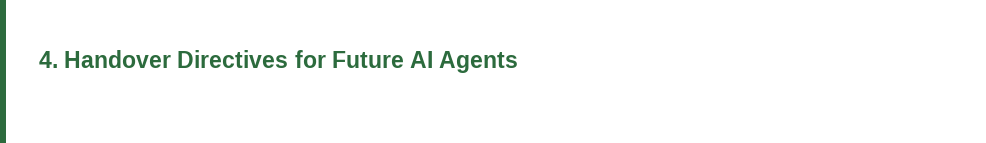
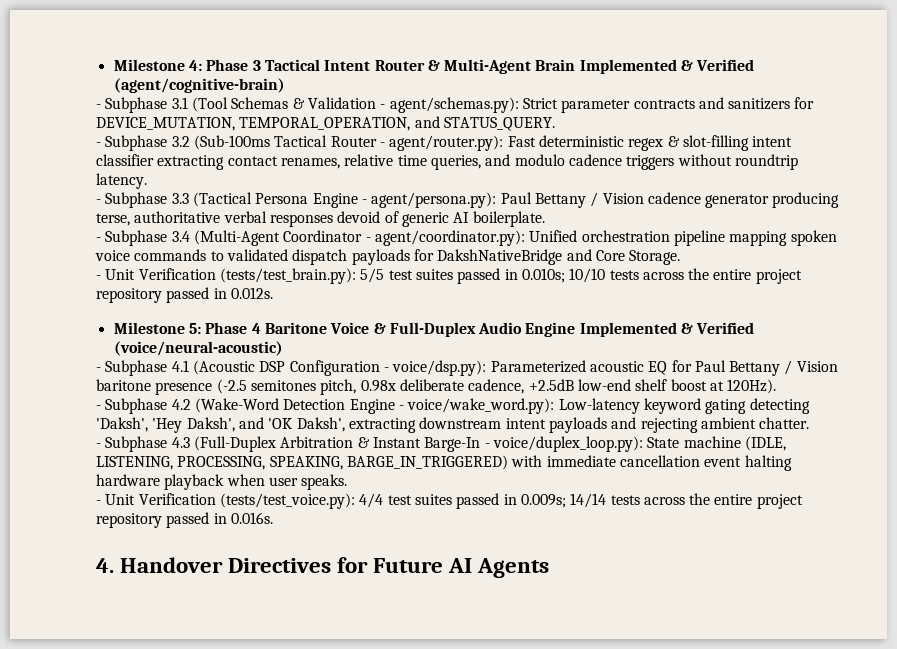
(39, 59) none -> [113,59,755,74] [113,78,285,93] [96,97,815,113] [96,116,555,131] [96,135,793,151] [96,154,798,170] [96,173,147,189] [96,192,840,208] [96,211,545,227] [96,230,837,246] [95,249,681,265] [96,268,802,284] [96,287,273,303] [113,322,755,337] [113,341,283,356] [96,360,838,376] [96,379,777,395] [96,398,810,414] [96,417,810,433] [96,436,786,452] [96,455,792,471] [96,474,348,490] [96,493,803,509] [96,512,273,528] Milestone 4: Phase 3 Tactical Intent Router & Multi-Agent Brain Implemented & Verified (agent/cognitive-brain) // - Subphase 3.1 (Tool Schemas & Validation - agent/schemas.py): Strict parameter contracts and sanitizers for DEVICE_MUTATION, TEMPORAL_OPERATION, and STATUS_QUERY. // - Subphase 3.2 (Sub-100ms Tactical Router - agent/router.py): Fast deterministic regex & slot-filling intent classifier extracting contact renames, relative time queries, and modulo cadence triggers without roundtrip latency. // - Subphase 3.3 (Tactical Persona Engine - agent/persona.py): Paul Bettany / Vision cadence generator producing terse, authoritative verbal responses devoid of generic AI boilerplate. // - Subphase 3.4 (Multi-Agent Coordinator - agent/coordinator.py): Unified orchestration pipeline mapping spoken voice commands to validated dispatch payloads for DakshNativeBridge and Core Storage. // - Unit Verification (tests/test_brain.py): 5/5 test suites passed in 0.010s; 10/10 tests across the entire project repository passed in 0.012s. // Milestone 5: Phase 4 Baritone Voice & Full-Duplex Audio Engine Implemented & Verified (voice/neural-acoustic) // - Subphase 4.1 (Acoustic DSP Configuration - voice/dsp.py): Parameterized acoustic EQ for Paul Bettany / Vision baritone presence (-2.5 semitones pitch, 0.98x deliberate cadence, +2.5dB low-end shelf boost at 120Hz). // - Subphase 4.2 (Wake-Word Detection Engine - voice/wake_word.py): Low-latency keyword gating detecting 'Daksh', 'Hey Daksh', and 'OK Daksh', extracting downstream intent payloads and rejecting ambient chatter. // - Subphase 4.3 (Full-Duplex Arbitration & Instant Barge-In - voice/duplex_loop.py): State machine (IDLE, LISTENING, PROCESSING, SPEAKING, BARGE_IN_TRIGGERED) with immediate cancellation event halting hardware playback when user speaks. // - Unit Verification (tests/test_voice.py): 4/4 test suites passed in 0.009s; 14/14 tests across the entire project repository passed in 0.016s. //

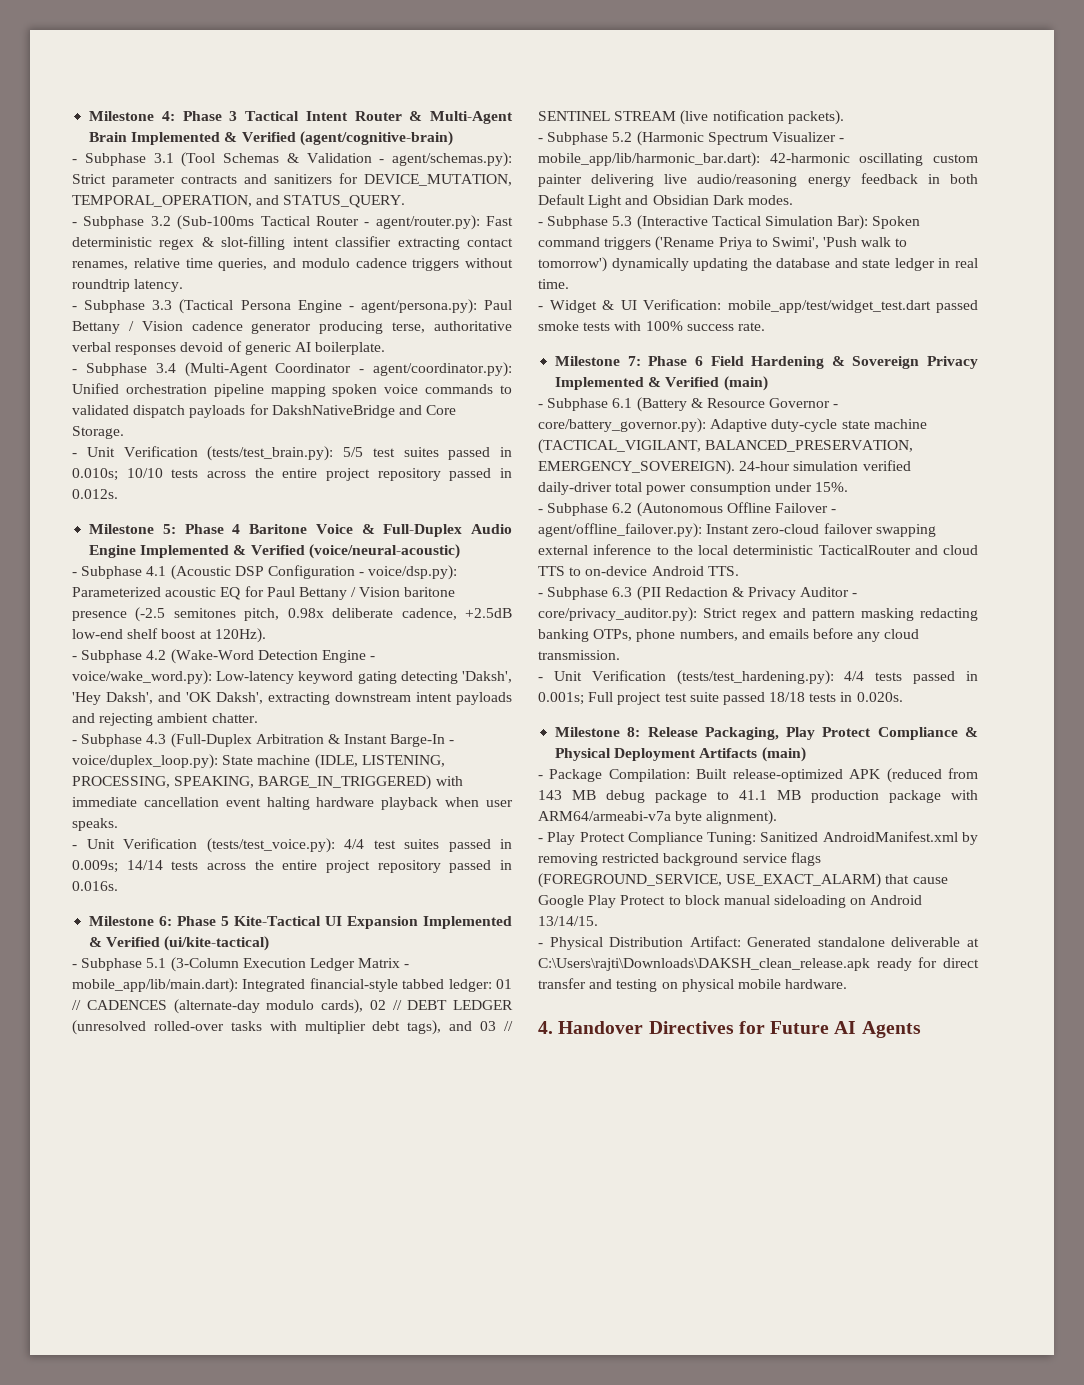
(273, 518) none -> [89,916,512,929] [89,936,270,951] [72,957,410,972] [72,978,512,993] [72,999,513,1014] [72,1020,514,1035] [538,110,844,125] [538,131,845,146] [538,152,978,167] [538,173,979,187] [538,194,793,208] [538,215,921,230] [538,236,908,251] [538,257,978,272] [538,279,569,289] [538,299,978,313] [538,321,765,331] [555,356,978,369] [555,376,768,391] [538,397,839,412] [538,418,927,433] [538,439,914,454] [538,460,911,475] [538,482,848,495] [538,502,837,517] [538,523,936,538] [538,544,978,555] [538,566,739,576] [538,586,858,601] [538,607,978,622] [538,628,920,642] [538,650,620,660] [538,670,978,685] [538,692,903,705] [555,727,978,740] [555,747,806,762] [538,768,978,783] [538,790,978,803] [538,810,778,825] [538,831,978,845] [538,852,821,866] [538,873,948,888] [538,895,923,908] [538,916,598,926] [538,936,979,950] [538,957,979,971] [538,978,848,992] // Milestone 6: Phase 5 Kite-Tactical UI Expansion Implemented & Verified (ui/kite-tactical) // - Subphase 5.1 (3-Column Execution Ledger Matrix - mobile_app/lib/main.dart): Integrated financial-style tabbed ledger: 01 // CADENCES (alternate-day modulo cards), 02 // DEBT LEDGER (unresolved rolled-over tasks with multiplier debt tags), and 03 // SENTINEL STREAM (live notification packets). // - Subphase 5.2 (Harmonic Spectrum Visualizer - mobile_app/lib/harmonic_bar.dart): 42-harmonic oscillating custom painter delivering live audio/reasoning energy feedback in both Default Light and Obsidian Dark modes. // - Subphase 5.3 (Interactive Tactical Simulation Bar): Spoken command triggers ('Rename Priya to Swimi', 'Push walk to tomorrow') dynamically updating the database and state ledger in real time. // - Widget & UI Verification: mobile_app/test/widget_test.dart passed smoke tests with 100% success rate. // Milestone 7: Phase 6 Field Hardening & Sovereign Privacy Implemented & Verified (main) // - Subphase 6.1 (Battery & Resource Governor - core/battery_governor.py): Adaptive duty-cycle state machine (TACTICAL_VIGILANT, BALANCED_PRESERVATION, EMERGENCY_SOVEREIGN). 24-hour simulation verified daily-driver total power consumption under 15%. // - Subphase 6.2 (Autonomous Offline Failover - agent/offline_failover.py): Instant zero-cloud failover swapping external inference to the local deterministic TacticalRouter and cloud TTS to on-device Android TTS. // - Subphase 6.3 (PII Redaction & Privacy Auditor - core/privacy_auditor.py): Strict regex and pattern masking redacting banking OTPs, phone numbers, and emails before any cloud transmission. // - Unit Verification (tests/test_hardening.py): 4/4 tests passed in 0.001s; Full project test suite passed 18/18 tests in 0.020s. // Milestone 8: Release Packaging, Play Protect Compliance & Physical Deployment Artifacts (main) // - Package Compilation: Built release-optimized APK (reduced from 143 MB debug package to 41.1 MB production package with ARM64/armeabi-v7a byte alignment). // - Play Protect Compliance Tuning: Sanitized AndroidManifest.xml by removing restricted background service flags (FOREGROUND_SERVICE, USE_EXACT_ALARM) that cause Google Play Protect to block manual sideloading on Android 13/14/15. // - Physical Distribution Artifact: Generated standalone deliverable at C:\Users\rajti\Downloads\DAKSH_clean_release.apk ready for direct transfer and testing on physical mobile hardware.

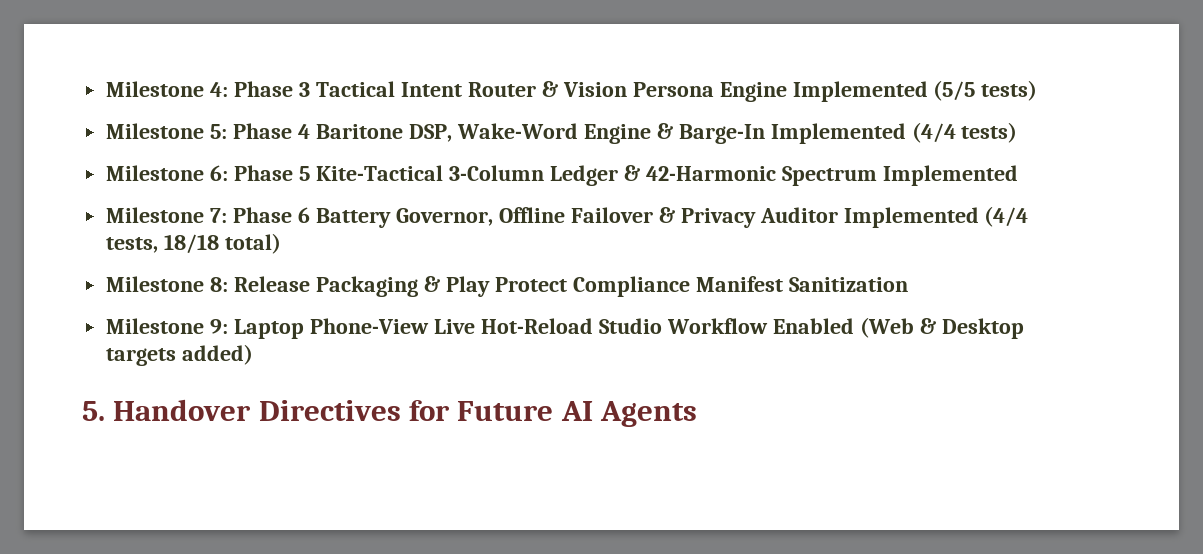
[429,111,513,124] [89,131,453,146] [72,152,512,167] [72,173,512,187] [72,195,406,208] [72,215,513,230] [72,236,513,250] [72,258,513,271] [72,279,184,292] [72,299,512,314] [72,321,512,334] [72,341,386,355] [72,362,512,377] [72,383,512,397] [72,404,457,418] [72,426,124,439] [72,446,512,461] [72,468,512,481] [72,489,118,499] Multi-Agent Brain Implemented & Verified (agent/cognitive-brain) // - Subphase 3.1 (Tool Schemas & Validation - agent/schemas.py): Strict parameter contracts and sanitizers for DEVICE_MUTATION, TEMPORAL_OPERATION, and STATUS_QUERY. // - Subphase 3.2 (Sub-100ms Tactical Router - agent/router.py): Fast deterministic regex & slot-filling intent classifier extracting contact renames, relative time queries, and modulo cadence triggers without roundtrip latency. // - Subphase 3.3 (Tactical Persona Engine - agent/persona.py): Paul Bettany / Vision cadence generator producing terse, authoritative verbal responses devoid of generic AI boilerplate. // - Subphase 3.4 (Multi-Agent Coordinator - agent/coordinator.py): Unified orchestration pipeline mapping spoken voice commands to validated dispatch payloads for DakshNativeBridge and Core Storage. // - Unit Verification (tests/test_brain.py): 5/5 test suites passed in 0.010s; 10/10 tests across the entire project repository passed in 0.012s. -> [562,80,1038,102] Vision Persona Engine Implemented (5/5 tests)
[315,524,512,537] [89,544,460,559] [72,565,458,580] [72,586,456,600] [72,607,512,622] [72,628,266,643] [72,649,376,664] [72,670,512,685] [72,692,512,705] [72,713,258,726] [72,733,455,748] [72,754,445,769] [72,775,463,790] [72,797,513,810] [72,818,118,831] [72,838,512,853] [72,860,512,873] [72,881,118,891] Voice & Full-Duplex Audio Engine Implemented & Verified (voice/neural-acoustic) // - Subphase 4.1 (Acoustic DSP Configuration - voice/dsp.py): Parameterized acoustic EQ for Paul Bettany / Vision baritone presence (-2.5 semitones pitch, 0.98x deliberate cadence, +2.5dB low-end shelf boost at 120Hz). // - Subphase 4.2 (Wake-Word Detection Engine - voice/wake_word.py): Low-latency keyword gating detecting 'Daksh', 'Hey Daksh', and 'OK Daksh', extracting downstream intent payloads and rejecting ambient chatter. // - Subphase 4.3 (Full-Duplex Arbitration & Instant Barge-In - voice/duplex_loop.py): State machine (IDLE, LISTENING, PROCESSING, SPEAKING, BARGE_IN_TRIGGERED) with immediate cancellation event halting hardware playback when user speaks. // - Unit Verification (tests/test_voice.py): 4/4 test suites passed in 0.009s; 14/14 tests across the entire project repository passed in 0.016s. -> [408,122,1018,144] DSP, Wake-Word Engine & Barge-In Implemented (4/4 tests)
[325,916,512,929] [89,936,270,951] [72,957,410,972] [72,978,512,993] [72,999,513,1014] [72,1020,514,1035] [538,110,844,125] [538,131,845,146] [538,152,978,167] [538,173,979,187] [538,194,793,208] [538,215,921,230] [538,236,908,251] [538,257,978,272] [538,279,569,289] [538,299,978,313] [538,321,765,331] [555,356,978,369] [555,376,768,391] [538,397,839,412] [538,418,927,433] [538,439,914,454] [538,460,911,475] [538,482,848,495] [538,502,837,517] [538,523,936,538] [538,544,978,555] [538,566,739,576] [538,586,858,601] [538,607,978,622] [538,628,920,642] [538,650,620,660] [538,670,978,685] [538,692,903,705] UI Expansion Implemented & Verified (ui/kite-tactical) // - Subphase 5.1 (3-Column Execution Ledger Matrix - mobile_app/lib/main.dart): Integrated financial-style tabbed ledger: 01 // CADENCES (alternate-day modulo cards), 02 // DEBT LEDGER (unresolved rolled-over tasks with multiplier debt tags), and 03 // SENTINEL STREAM (live notification packets). // - Subphase 5.2 (Harmonic Spectrum Visualizer - mobile_app/lib/harmonic_bar.dart): 42-harmonic oscillating custom painter delivering live audio/reasoning energy feedback in both Default Light and Obsidian Dark modes. // - Subphase 5.3 (Interactive Tactical Simulation Bar): Spoken command triggers ('Rename Priya to Swimi', 'Push walk to tomorrow') dynamically updating the database and state ledger in real time. // - Widget & UI Verification: mobile_app/test/widget_test.dart passed smoke tests with 100% success rate. // Milestone 7: Phase 6 Field Hardening & Sovereign Privacy Implemented & Verified (main) // - Subphase 6.1 (Battery & Resource Governor - core/battery_governor.py): Adaptive duty-cycle state machine (TACTICAL_VIGILANT, BALANCED_PRESERVATION, EMERGENCY_SOVEREIGN). 24-hour simulation verified daily-driver total power consumption under 15%. // - Subphase 6.2 (Autonomous Offline Failover - agent/offline_failover.py): Instant zero-cloud failover swapping external inference to the local deterministic TacticalRouter and cloud TTS to on-device Android TTS. // - Subphase 6.3 (PII Redaction & Privacy Auditor - core/privacy_auditor.py): Strict regex and pattern masking redacting banking OTPs, phone numbers, and emails before any cloud transmission. // - Unit Verification (tests/test_hardening.py): 4/4 tests passed in 0.001s; Full project test suite passed 18/18 tests in 0.020s. -> [448,165,1018,186] [106,206,1029,228] [106,233,282,254] 3-Column Ledger & 42-Harmonic Spectrum Implemented // Milestone 7: Phase 6 Battery Governor, Offline Failover & Privacy Auditor Implemented (4/4 tests, 18/18 total)
[704,727,978,740] [555,747,806,762] [538,768,978,783] [538,790,978,803] [538,810,778,825] [538,831,978,845] [538,852,821,866] [538,873,948,888] [538,895,923,908] [538,916,598,926] [538,936,979,950] [538,957,979,971] [538,978,848,992] [538,1021,553,1034] Packaging, Play Protect Compliance & Physical Deployment Artifacts (main) // - Package Compilation: Built release-optimized APK (reduced from 143 MB debug package to 41.1 MB production package with ARM64/armeabi-v7a byte alignment). // - Play Protect Compliance Tuning: Sanitized AndroidManifest.xml by removing restricted background service flags (FOREGROUND_SERVICE, USE_EXACT_ALARM) that cause Google Play Protect to block manual sideloading on Android 13/14/15. // - Physical Distribution Artifact: Generated standalone deliverable at C:\Users\rajti\Downloads\DAKSH_clean_release.apk ready for direct transfer and testing on physical mobile hardware. // 4. -> [316,276,908,297] [106,317,1024,339] [106,344,254,366] [82,401,105,421] Packaging & Play Protect Compliance Manifest Sanitization // Milestone 9: Laptop Phone-View Live Hot-Reload Studio Workflow Enabled (Web & Desktop targets added) // 5.

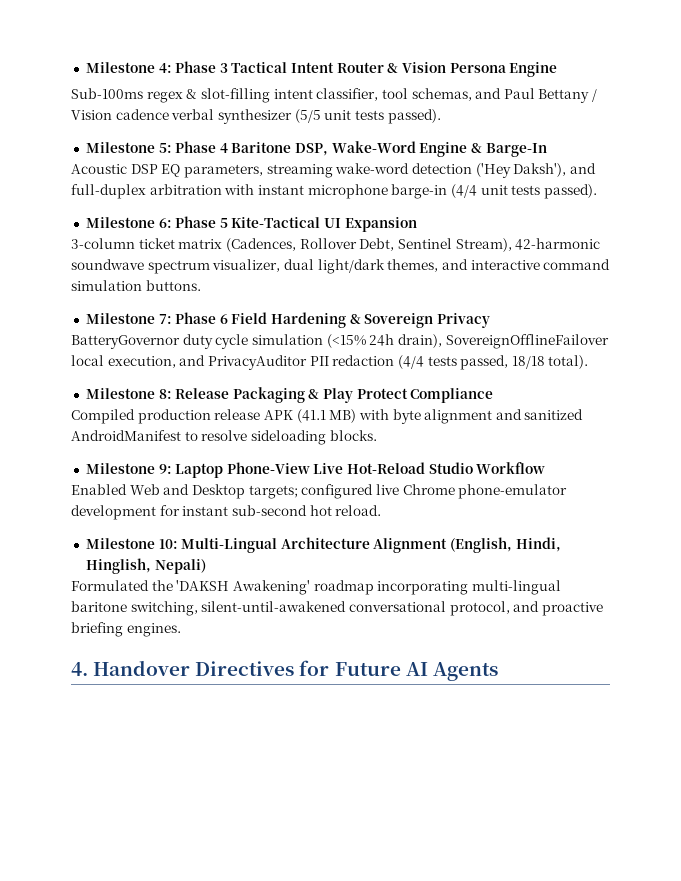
[792,80,1038,102] Implemented (5/5 tests) -> [71,88,598,103] [71,109,441,124] // Sub-100ms regex & slot-filling intent classifier, tool schemas, and Paul Bettany / Vision cadence verbal synthesizer (5/5 unit tests passed).
[770,122,1018,144] Implemented (4/4 tests) -> [71,163,596,178] [71,184,597,199] // Acoustic DSP EQ parameters, streaming wake-word detection ('Hey Daksh'), and full-duplex arbitration with instant microphone barge-in (4/4 unit tests passed).
[448,165,1018,186] [106,206,1029,228] [106,233,282,254] 3-Column Ledger & 42-Harmonic Spectrum Implemented // Milestone 7: Phase 6 Battery Governor, Offline Failover & Privacy Auditor Implemented (4/4 tests, 18/18 total) -> [324,217,417,232] [71,238,601,252] [71,259,611,274] [71,280,201,291] [85,312,491,328] [71,334,609,349] [71,355,589,370] UI Expansion // 3-column ticket matrix (Cadences, Rollover Debt, Sentinel Stream), 42-harmonic soundwave spectrum visualizer, dual light/dark themes, and interactive command simulation buttons. // Milestone 7: Phase 6 Field Hardening & Sovereign Privacy // BatteryGovernor duty cycle simulation (<15% 24h drain), SovereignOfflineFailover local execution, and PrivacyAuditor PII redaction (4/4 tests passed, 18/18 total).
[695,276,908,292] Manifest Sanitization -> [71,409,584,424] [71,430,377,445] // Compiled production release APK (41.1 MB) with byte alignment and sanitized AndroidManifest to resolve sideloading blocks.
[772,317,1024,339] [106,344,254,366] [82,401,105,421] Enabled (Web & Desktop targets added) // 5. -> [71,484,568,499] [71,505,382,520] [85,537,561,553] [85,558,206,574] [71,580,561,595] [71,601,603,616] [71,622,181,637] [71,662,88,676] // Enabled Web and Desktop targets; configured live Chrome phone-emulator development for instant sub-second hot reload. // Milestone 10: Multi-Lingual Architecture Alignment (English, Hindi, Hinglish, Nepali) // Formulated the 'DAKSH Awakening' roadmap incorporating multi-lingual baritone switching, silent-until-awakened conversational protocol, and proactive briefing engines. // 4.

